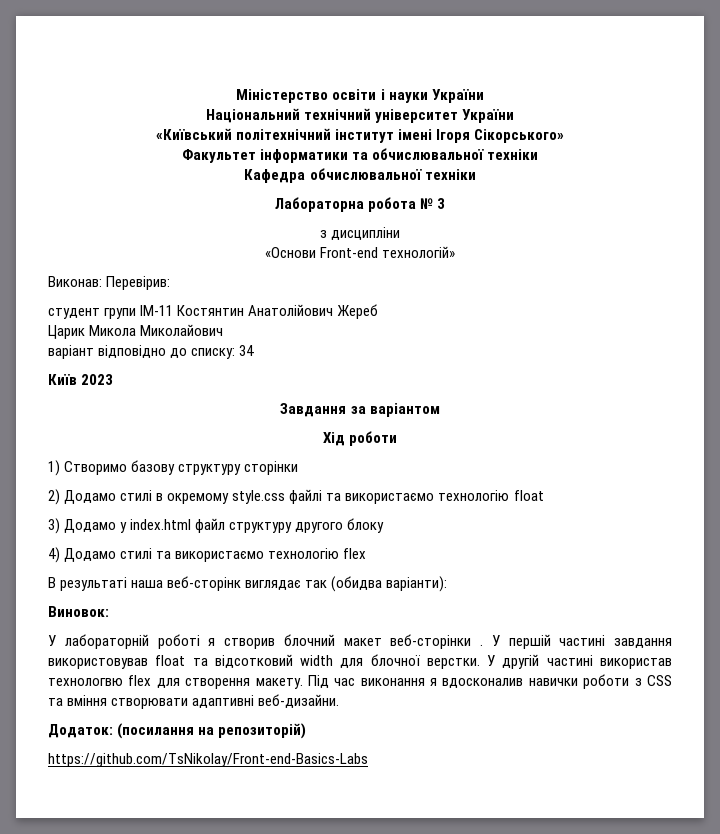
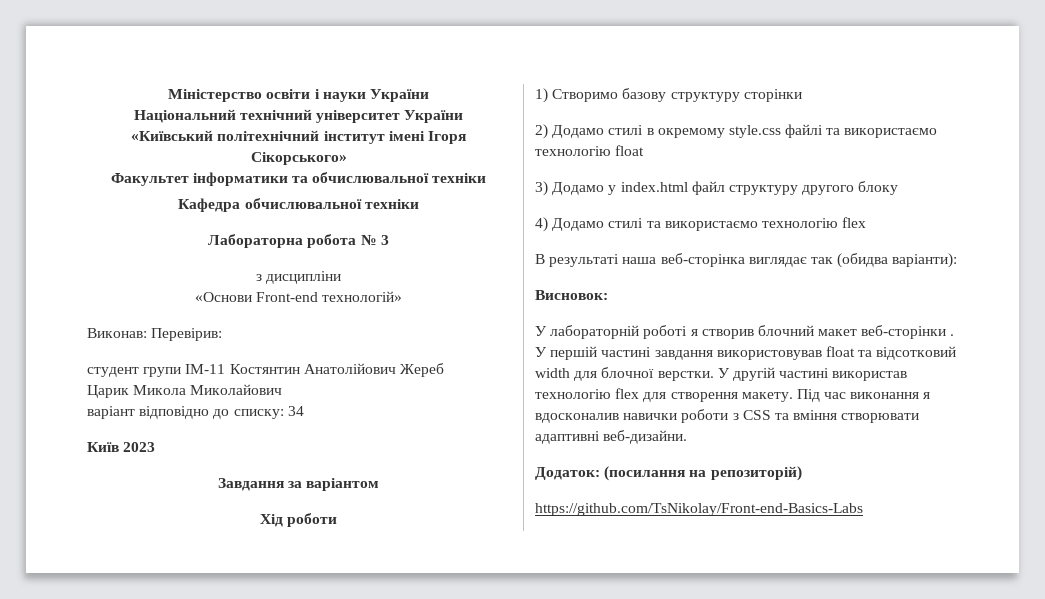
[167,576,242,591] веб-сторінк -> [660,253,745,267] веб-сторінка
[48,606,109,617] Виновок: -> [535,290,608,300] Виcновок:
[48,678,123,686] технологвю -> [535,389,611,399] технологію

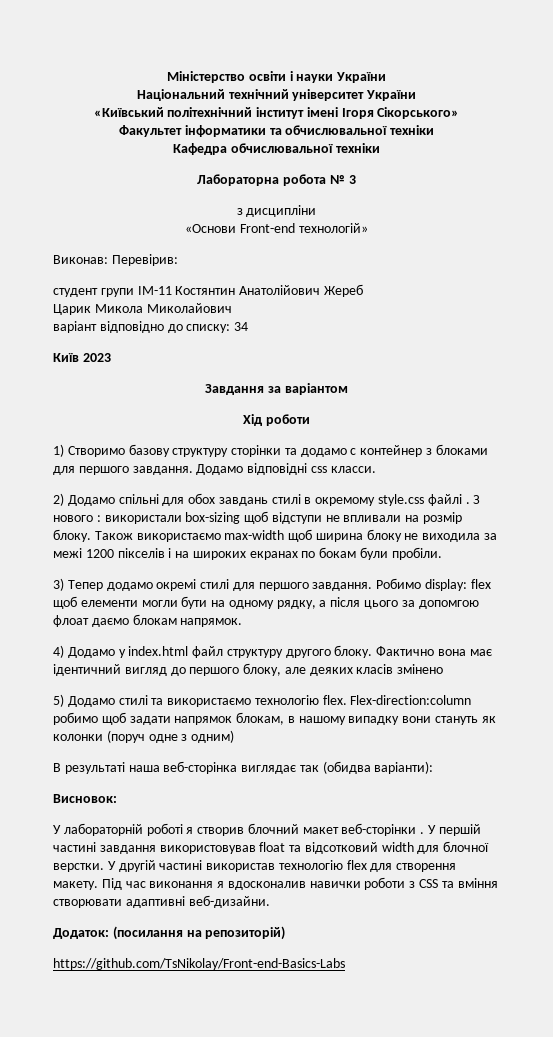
[535,124,605,139] // 2) Додамо -> [284,444,488,457] [53,463,376,475] [53,493,268,506] та додамо с контейнер з блоками для першого завдання. Додамо відповідні css класси. // 2) Додамо спільні для обох завдань
[826,128,938,138] [535,145,645,156] [535,181,548,196] та використаємо технологію float // 3) -> [465,495,481,504] [53,511,463,524] [53,529,498,542] [53,547,442,560] [53,578,491,591] [53,596,479,609] [53,614,243,627] [53,645,64,658] . З нового : використали box-sizing щоб відступи не впливали на розмір блоку. Також використаємо max-width щоб ширина блоку не виходила за межі 1200 пікселів і на широких екранах по бокам були пробіли. // 3) Тепер додамо окремі стилі для першого завдання. Робимо display: flex щоб елементи могли бути на одному рядку, а після цього за допомгою флоат даємо блокам напрямок. // 4)
[858,181,899,195] [535,217,548,232] блоку // 4) -> [334,645,492,658] [53,663,444,676] [53,694,64,707] блоку. Фактично вона має ідентичний вигляд до першого блоку, але деяких класів змінено // 5)
[842,217,867,228] flex -> [322,695,472,705] [53,712,496,725] [53,730,235,743] flex. Flex-direction:column робимо щоб задати напрямок блокам, в нашому випадку вони стануть як колонки (поруч одне з одним)

